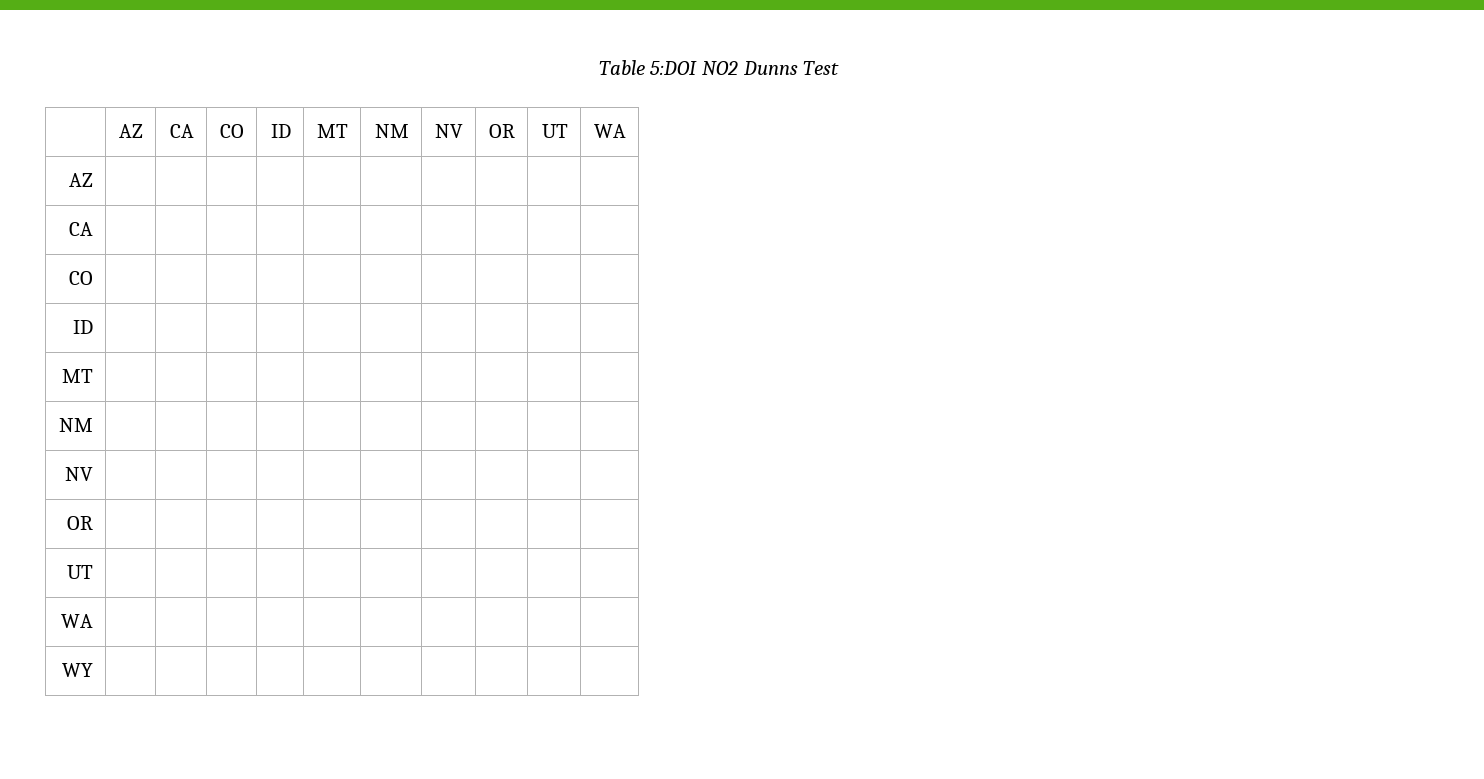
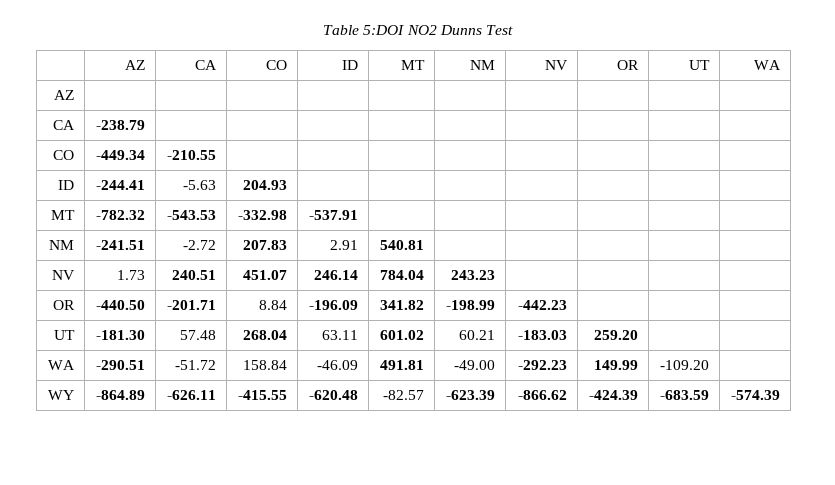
[69,271,94,285] [73,320,94,334] [62,369,94,383] [59,418,94,432] [65,467,94,481] [67,516,94,530] [67,565,94,579] [61,614,94,628] [62,663,94,677] | | | | | | | | | // CO | | | | | | | | | | // ID | | | | | | | | | | // MT | | | | | | | | | | // NM | | | | | | | | | | // NV | | | | | | | | | | // OR | | | | | | | | | | // UT | | | | | | | | | | // WA | | | | | | | | | | // WY | | | | | | | | | | -> [96,120,146,130] [53,150,75,160] [96,150,146,160] [167,150,217,160] [58,180,75,190] [96,180,146,190] [183,180,217,190] [243,180,288,190] [51,210,76,220] [96,210,146,220] [167,210,217,220] [238,210,288,220] [309,210,359,220] [49,240,75,250] [96,240,146,250] [183,240,217,250] [243,240,288,250] [330,240,359,250] [380,240,425,250] [52,270,76,280] [117,270,146,280] [172,270,217,280] [243,270,288,280] [314,270,359,280] [380,270,425,280] [451,270,496,280] [53,300,76,310] [96,300,146,310] [167,300,217,310] [259,300,288,310] [309,300,359,310] [380,300,425,310] [446,300,496,310] [518,300,568,310] [54,330,76,340] [96,330,146,340] [180,330,217,340] [243,330,288,340] [322,330,359,340] [380,330,425,340] [459,330,496,340] [518,330,568,340] [594,330,639,340] [48,360,76,370] [96,360,146,370] [175,360,217,370] [243,360,288,370] [317,360,359,370] [380,360,425,370] [454,360,496,370] [518,360,568,370] [594,360,639,370] [660,360,710,370] [48,390,75,400] [96,390,146,400] [167,390,217,400] [238,390,288,400] [309,390,359,400] [383,390,425,400] [446,390,496,400] [518,390,568,400] [589,390,639,400] [660,390,710,400] [731,390,781,400] -238.79 | | | | | | | | | // CO | -449.34 | -210.55 | | | | | | | | // ID | -244.41 | -5.63 | 204.93 | | | | | | | // MT | -782.32 | -543.53 | -332.98 | -537.91 | | | | | | // NM | -241.51 | -2.72 | 207.83 | 2.91 | 540.81 | | | | | // NV | 1.73 | 240.51 | 451.07 | 246.14 | 784.04 | 243.23 | | | | // OR | -440.50 | -201.71 | 8.84 | -196.09 | 341.82 | -198.99 | -442.23 | | | // UT | -181.30 | 57.48 | 268.04 | 63.11 | 601.02 | 60.21 | -183.03 | 259.20 | | // WA | -290.51 | -51.72 | 158.84 | -46.09 | 491.81 | -49.00 | -292.23 | 149.99 | -109.20 | // WY | -864.89 | -626.11 | -415.55 | -620.48 | -82.57 | -623.39 | -866.62 | -424.39 | -683.59 | -574.39

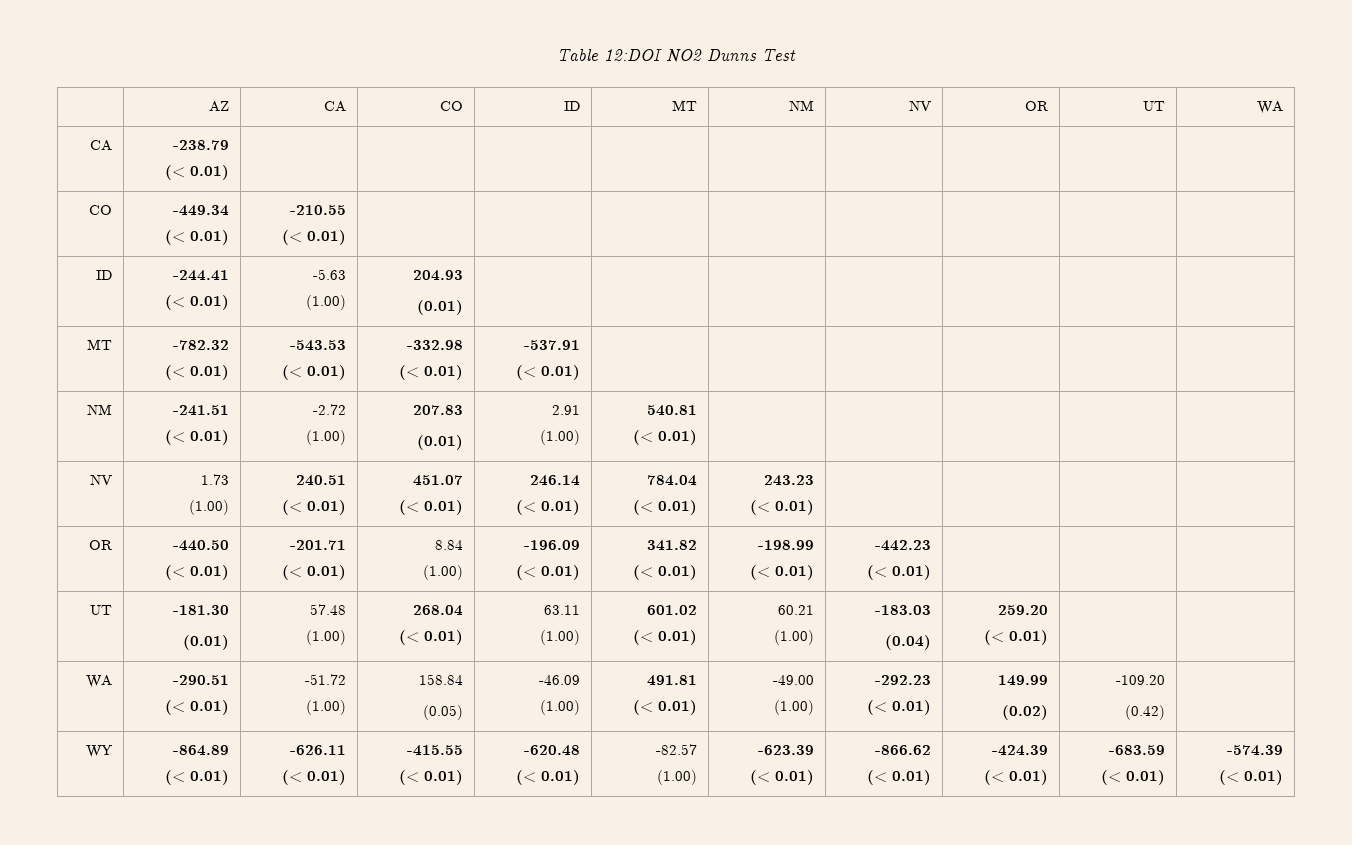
[363,25,405,35] 5:DOI -> [604,49,662,61] 12:DOI
[54,90,75,100] // AZ | | | | | | | | | | -> (1283, 107) none
(146, 125) none -> [164,165,229,180] // (< 0.01)
(146, 155) none -> [164,230,229,245] // (< 0.01)
(217, 155) none -> [281,230,346,245] // (< 0.01)
(146, 185) none -> [164,295,229,310] // (< 0.01)
(217, 185) none -> [305,295,346,310] // (1.00)
(288, 185) none -> [416,300,463,315] // (0.01)
(146, 215) none -> [164,365,229,380] // (< 0.01)
(217, 215) none -> [281,365,346,380] // (< 0.01)
(288, 215) none -> [398,365,463,380] // (< 0.01)
(359, 215) none -> [515,365,580,380] // (< 0.01)
(146, 245) none -> [164,430,229,445] // (< 0.01)
(217, 245) none -> [305,430,346,445] // (1.00)
(288, 245) none -> [416,435,463,450] // (0.01)
(359, 245) none -> [539,430,580,445] // (1.00)
(425, 245) none -> [632,430,697,445] // (< 0.01)
(146, 275) none -> [188,500,229,515] // (1.00)
(217, 275) none -> [281,500,346,515] // (< 0.01)
(288, 275) none -> [398,500,463,515] // (< 0.01)
(359, 275) none -> [515,500,580,515] // (< 0.01)
(425, 275) none -> [632,500,697,515] // (< 0.01)
(496, 275) none -> [749,500,814,515] // (< 0.01)
(146, 305) none -> [164,565,229,580] // (< 0.01)
(217, 305) none -> [281,565,346,580] // (< 0.01)
(288, 305) none -> [422,565,463,580] // (1.00)
(359, 305) none -> [515,565,580,580] // (< 0.01)
(425, 305) none -> [632,565,697,580] // (< 0.01)
(496, 305) none -> [749,565,814,580] // (< 0.01)
(568, 305) none -> [866,565,931,580] // (< 0.01)
(146, 335) none -> [182,635,229,650] // (0.01)
(217, 335) none -> [305,630,346,645] // (1.00)
(288, 335) none -> [398,630,463,645] // (< 0.01)
(359, 335) none -> [539,630,580,645] // (1.00)
(425, 335) none -> [632,630,697,645] // (< 0.01)
(496, 335) none -> [773,630,814,645] // (1.00)
(568, 335) none -> [884,635,931,650] // (0.04)
(639, 335) none -> [983,630,1048,645] // (< 0.01)
(146, 365) none -> [164,700,229,715] // (< 0.01)
(217, 365) none -> [305,700,346,715] // (1.00)
(288, 365) none -> [422,705,463,720] // (0.05)
(359, 365) none -> [539,700,580,715] // (1.00)
(425, 365) none -> [632,700,697,715] // (< 0.01)
(496, 365) none -> [773,700,814,715] // (1.00)
(568, 365) none -> [866,700,931,715] // (< 0.01)
(639, 365) none -> [1001,705,1048,720] // (0.02)
(710, 365) none -> [1124,705,1165,720] // (0.42)
(146, 395) none -> [164,770,229,785] // (< 0.01)
(217, 395) none -> [281,770,346,785] // (< 0.01)
(288, 395) none -> [398,770,463,785] // (< 0.01)
(359, 395) none -> [515,770,580,785] // (< 0.01)
(425, 395) none -> [656,770,697,785] // (1.00)
(496, 395) none -> [749,770,814,785] // (< 0.01)
(568, 395) none -> [866,770,931,785] // (< 0.01)
(639, 395) none -> [983,770,1048,785] // (< 0.01)
(710, 395) none -> [1100,770,1165,785] // (< 0.01)
(781, 395) none -> [1218,770,1283,785] // (< 0.01)

